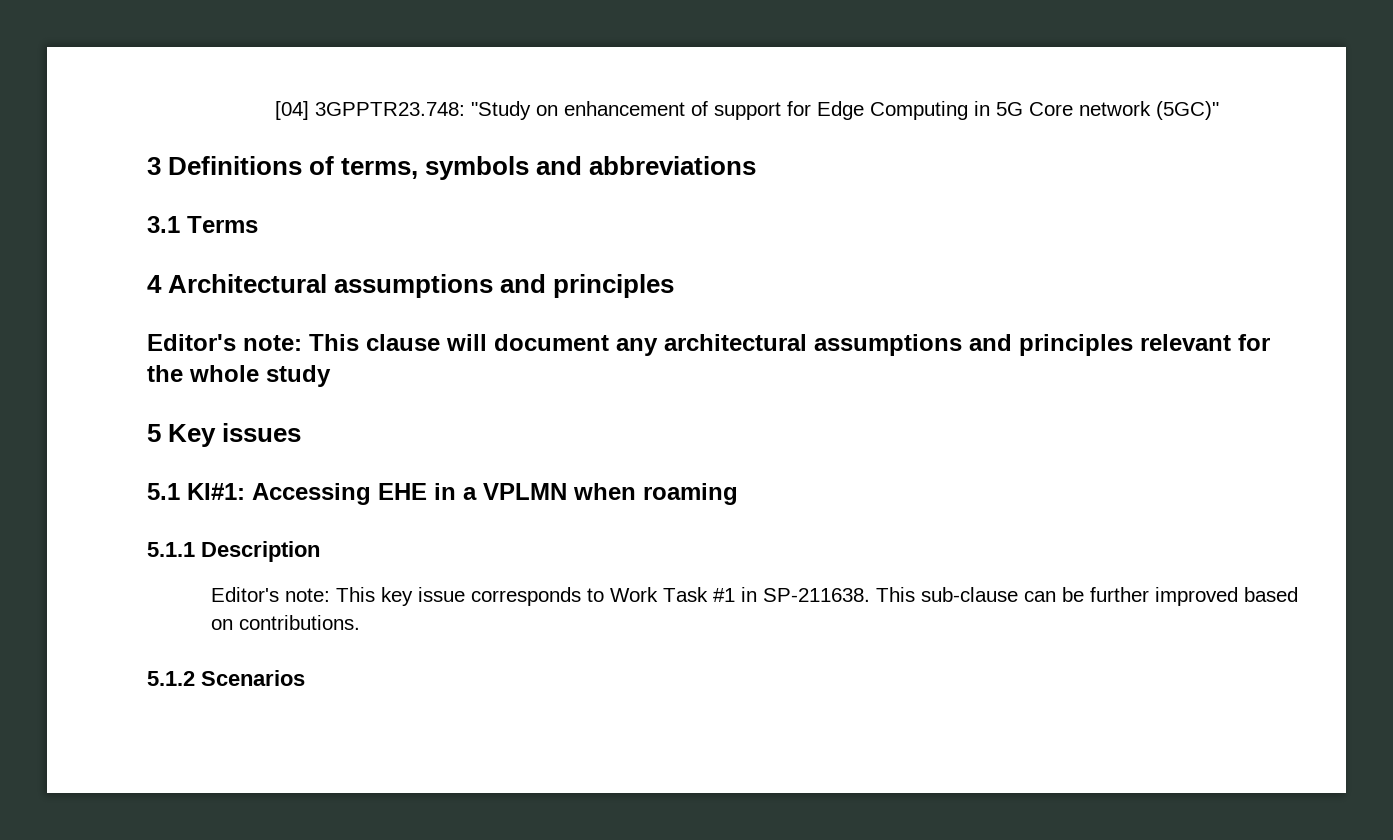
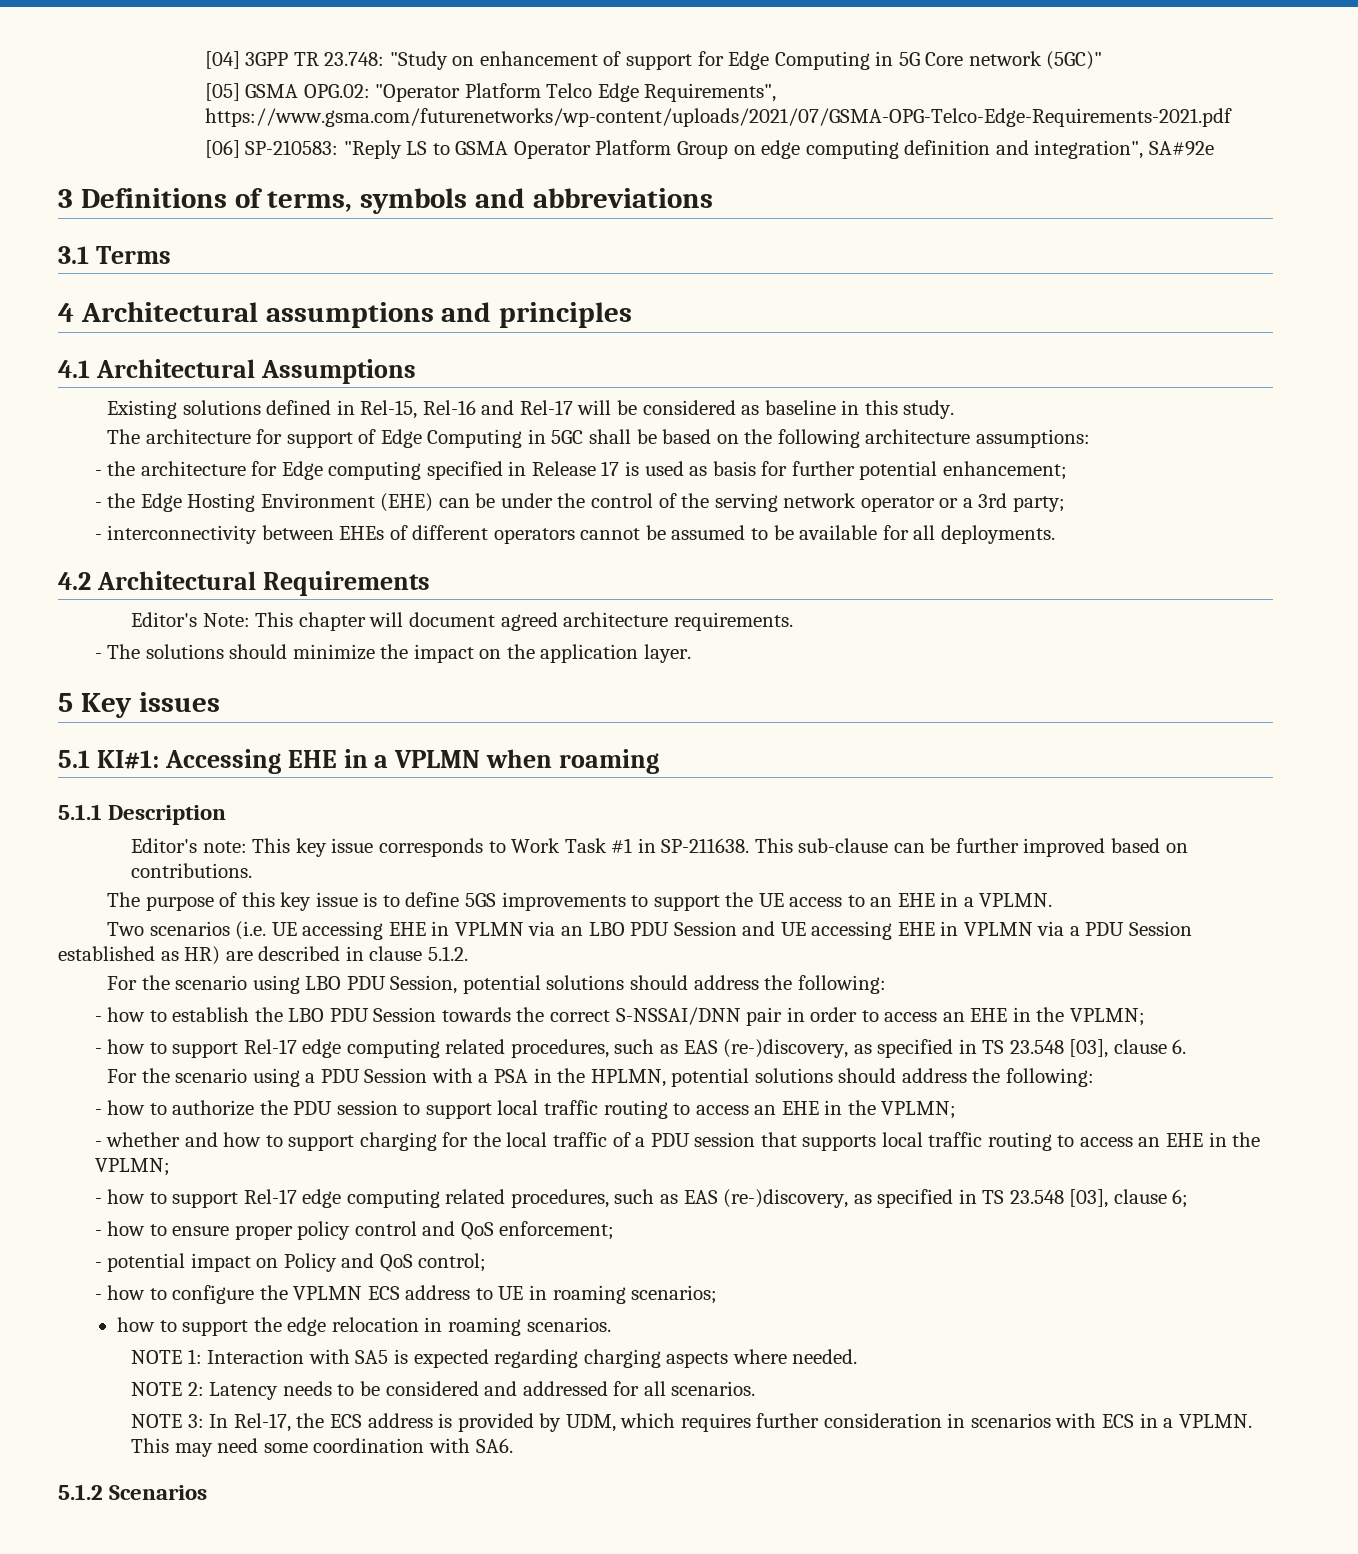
[314,102,465,116] 3GPPTR23.748: -> [245,52,385,66] 3GPP TR 23.748:
(1219, 110) none -> [204,83,777,102] [204,108,1232,127] [204,140,1214,159] // [05] GSMA OPG.02: "Operator Platform Telco Edge Requirements", https://www.gsma.com/futurenetworks/wp-content/uploads/2021/07/GSMA-OPG-Telco-Edge-Requirements-2021.pdf // [06] SP-210583: "Reply LS to GSMA Operator Platform Group on edge computing definition and integration", SA#92e
[147,334,1270,356] [147,365,331,387] Editor's note: This clause will document any architectural assumptions and principles relevant for the whole study -> [58,359,416,384] [107,400,955,419] [107,429,1090,448] [94,461,1067,480] [94,493,1065,512] [94,525,1055,544] [58,571,430,596] [131,612,793,631] [94,644,692,663] 4.1 Architectural Assumptions // Existing solutions defined in Rel-15, Rel-16 and Rel-17 will be considered as baseline in this study. // The architecture for support of Edge Computing in 5GC shall be based on the following architecture assumptions: // - the architecture for Edge computing specified in Release 17 is used as basis for further potential enhancement; // - the Edge Hosting Environment (EHE) can be under the control of the serving network operator or a 3rd party; // - interconnectivity between EHEs of different operators cannot be assumed to be available for all deployments. // 4.2 Architectural Requirements // Editor's Note: This chapter will document agreed architecture requirements. // - The solutions should minimize the impact on the application layer.
(360, 622) none -> [107,892,1053,911] [107,921,1192,940] [58,946,468,965] [107,975,886,994] [94,1007,1145,1026] [94,1039,1187,1058] [107,1068,1094,1087] [94,1100,957,1119] [94,1132,1261,1151] [94,1158,170,1176] [94,1189,1189,1208] [94,1221,615,1240] [94,1253,487,1272] [94,1285,718,1304] [117,1317,611,1336] [131,1349,858,1368] [131,1381,756,1400] [131,1413,1252,1432] [131,1438,513,1457] // The purpose of this key issue is to define 5GS improvements to support the UE access to an EHE in a VPLMN. // Two scenarios (i.e. UE accessing EHE in VPLMN via an LBO PDU Session and UE accessing EHE in VPLMN via a PDU Session established as HR) are described in clause 5.1.2. // For the scenario using LBO PDU Session, potential solutions should address the following: // - how to establish the LBO PDU Session towards the correct S-NSSAI/DNN pair in order to access an EHE in the VPLMN; // - how to support Rel-17 edge computing related procedures, such as EAS (re-)discovery, as specified in TS 23.548 [03], clause 6. // For the scenario using a PDU Session with a PSA in the HPLMN, potential solutions should address the following: // - how to authorize the PDU session to support local traffic routing to access an EHE in the VPLMN; // - whether and how to support charging for the local traffic of a PDU session that supports local traffic routing to access an EHE in the VPLMN; // - how to support Rel-17 edge computing related procedures, such as EAS (re-)discovery, as specified in TS 23.548 [03], clause 6; // - how to ensure proper policy control and QoS enforcement; // - potential impact on Policy and QoS control; // - how to configure the VPLMN ECS address to UE in roaming scenarios; // how to support the edge relocation in roaming scenarios. // NOTE 1: Interaction with SA5 is expected regarding charging aspects where needed. // NOTE 2: Latency needs to be considered and addressed for all scenarios. // NOTE 3: In Rel-17, the ECS address is provided by UDM, which requires further consideration in scenarios with ECS in a VPLMN. This may need some coordination with SA6.

